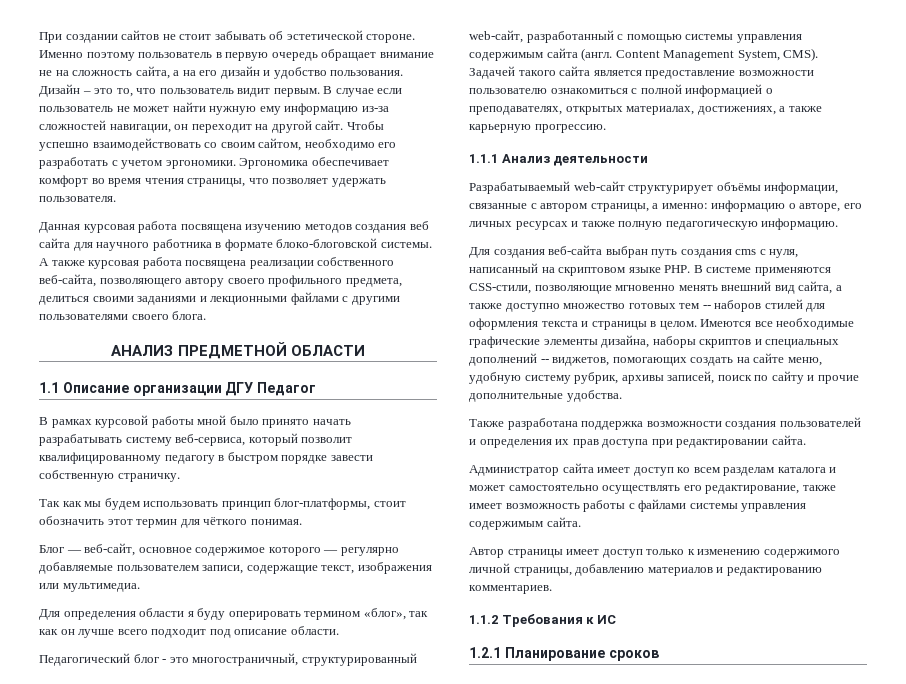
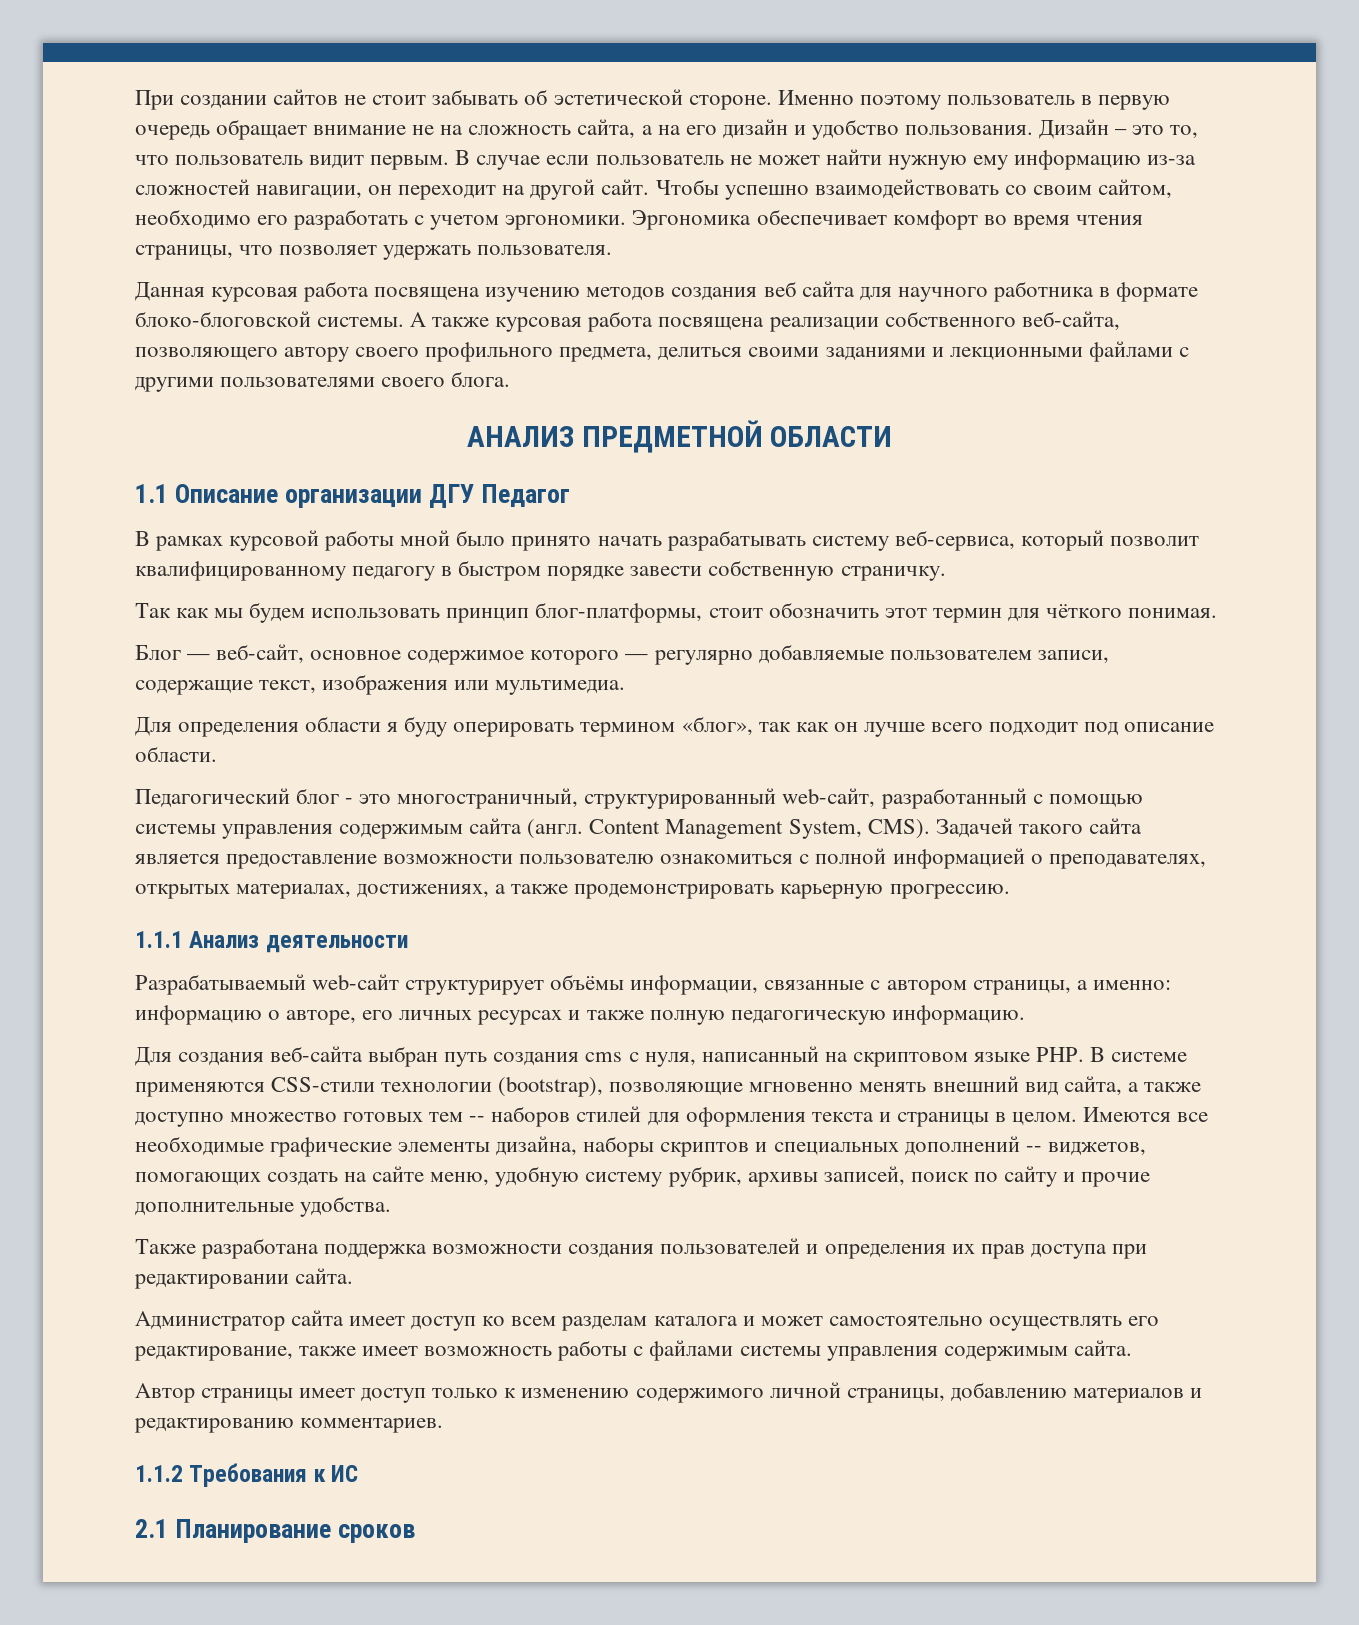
(822, 109) none -> [574,884,775,899] продемонстрировать
[469,283,531,294] CSS-стили, -> [271,1076,604,1097] CSS-стили технологии (bootstrap),
[469,647,501,658] 1.2.1 -> [135,1519,168,1538] 2.1

